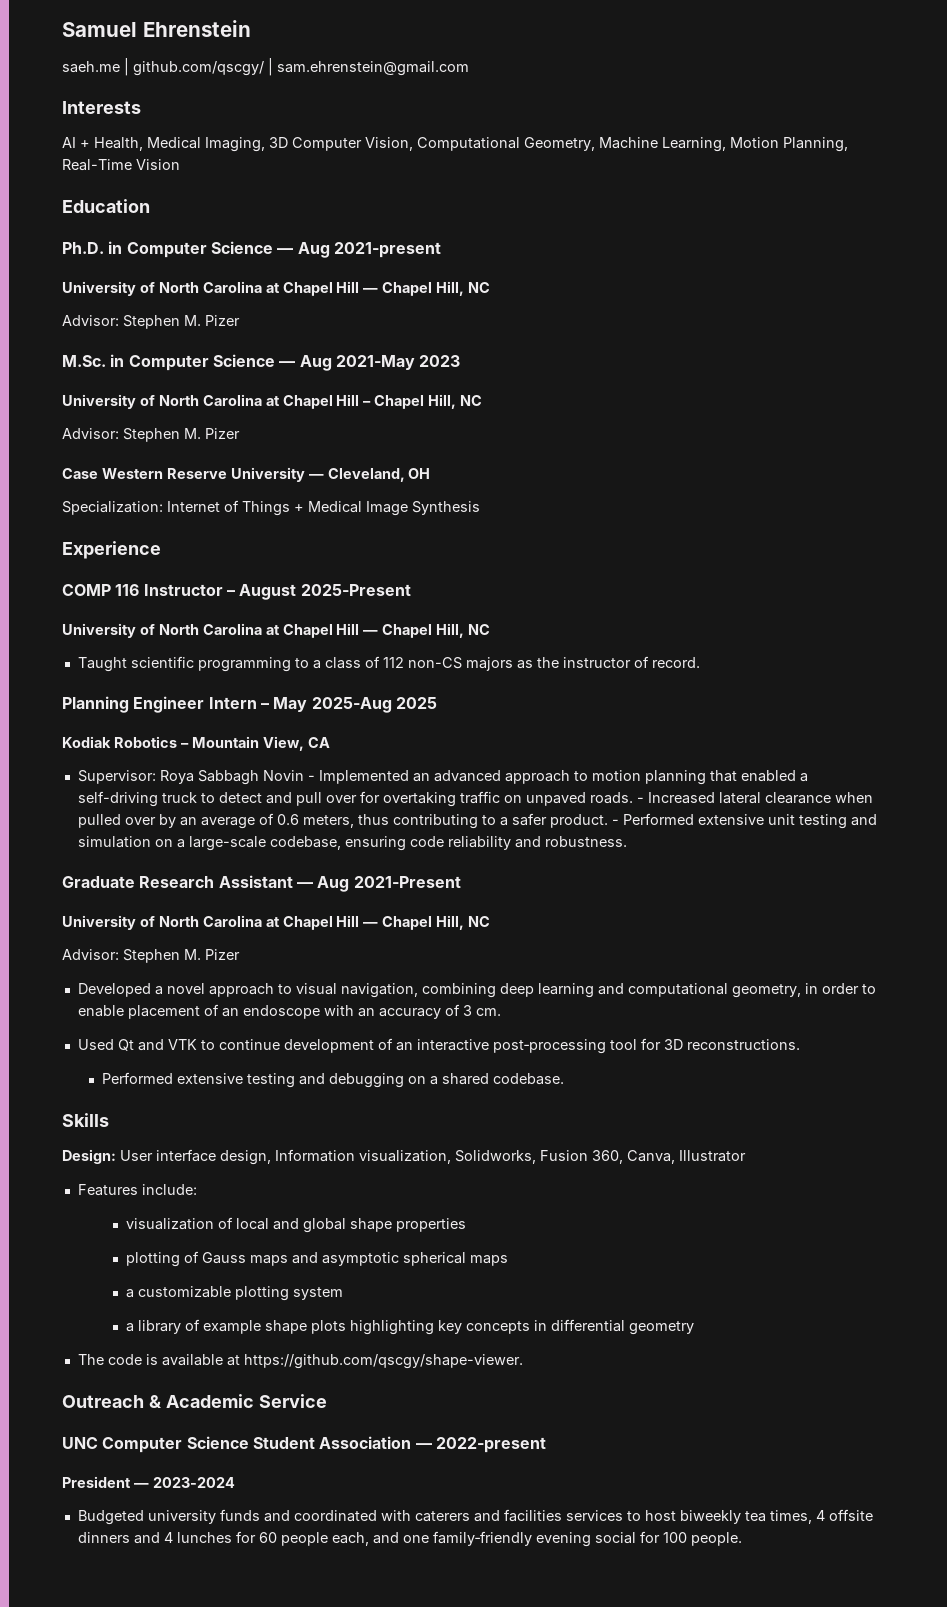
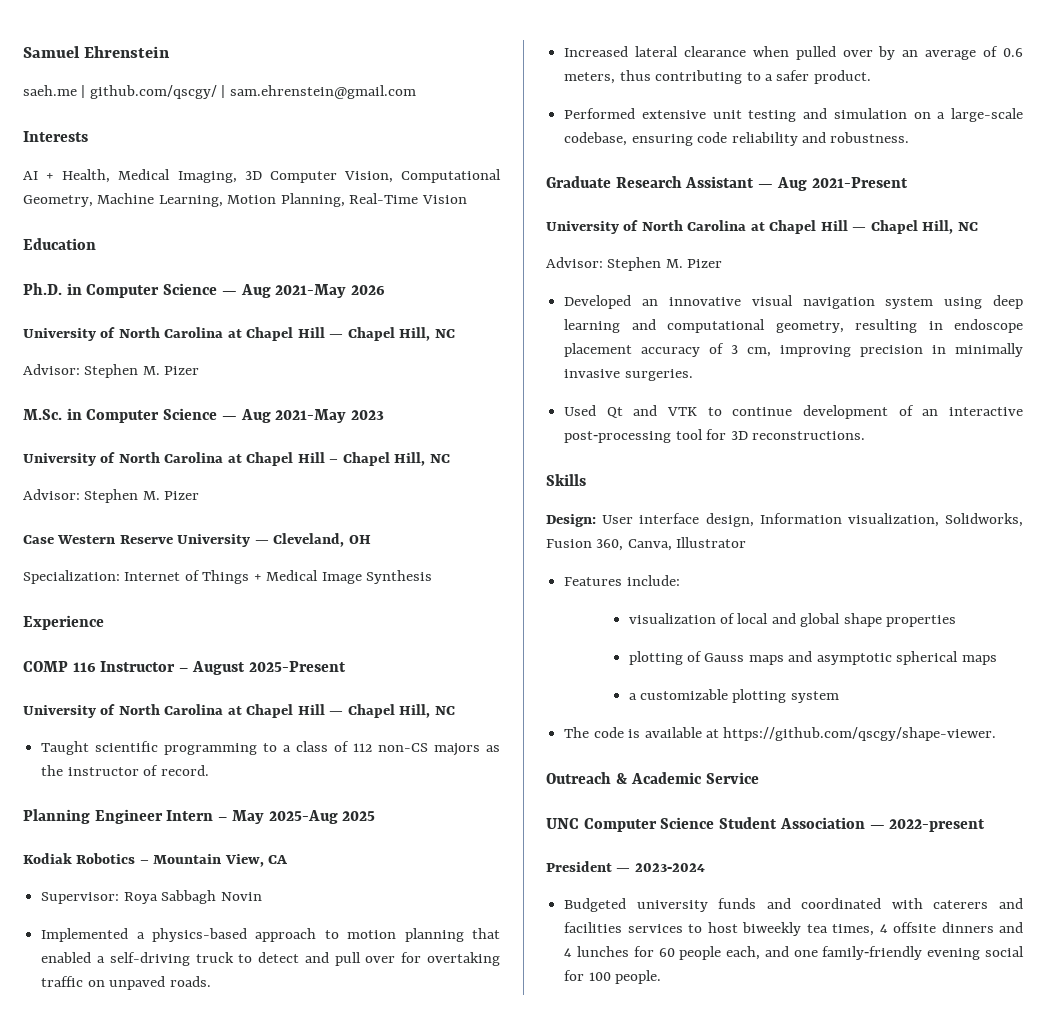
[333,242,441,258] 2021-present -> [275,284,386,298] 2021-May 2026
[307,770,501,784] - Implemented an advanced -> [41,928,247,942] // Implemented a physics-based
[636,797,644,803] - -> (211, 981) //
[611,819,619,825] - -> (871, 77) //
[154,983,496,998] a novel approach to visual navigation, combining -> [641,295,983,309] an innovative visual navigation system using
[804,983,876,994] [77,1004,501,1019] in order to enable placement of an endoscope with an accuracy of 3 cm. -> [855,319,1023,333] [564,343,1023,357] [564,369,693,381] resulting in endoscope placement accuracy of 3 cm, improving precision in minimally invasive surgeries.
[102,1072,565,1088] // Performed extensive testing and debugging on a shared codebase. -> (865, 435) none
[126,1319,695,1335] // a library of example shape plots highlighting key concepts in differential geometry -> (839, 697) none

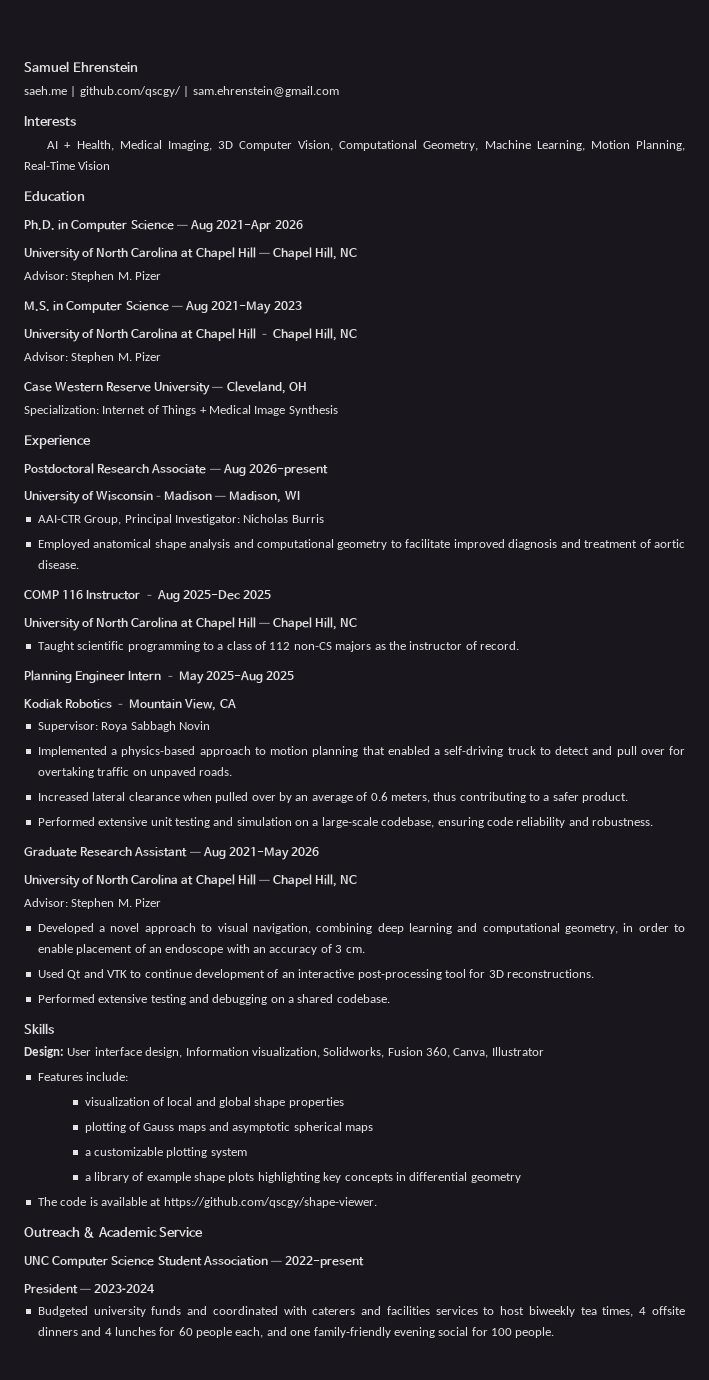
[275,284,347,298] 2021-May -> [216,220,272,232] 2021-Apr
[23,409,62,420] M.Sc. -> [24,301,50,311] M.S.
(104, 622) none -> [24,463,329,476] [24,491,300,504] [37,514,324,525] [37,539,685,550] [37,560,79,569] // Postdoctoral Research Associate — Aug 2026-present // University of Wisconsin–Madison — Madison, WI // AAI-CTR Group, Principal Investigator: Nicholas Burris // Employed anatomical shape analysis and computational geometry to facilitate improved diagnosis and treatment of aortic disease.
[191,661,346,675] August 2025-Present -> [156,590,272,602] Aug 2025-Dec 2025
[811,177,908,188] 2021-Present -> [229,847,320,860] 2021-May 2026
[641,295,983,309] an innovative visual navigation system using -> [99,923,373,934] a novel approach to visual navigation, combining
[855,319,1023,333] [564,343,1023,357] [564,369,693,381] resulting in endoscope placement accuracy of 3 cm, improving precision in minimally invasive surgeries. -> [623,923,686,932] [37,944,365,955] in order to enable placement of an endoscope with an accuracy of 3 cm.
(865, 435) none -> [37,994,390,1005] // Performed extensive testing and debugging on a shared codebase.
(839, 697) none -> [84,1172,521,1183] // a library of example shape plots highlighting key concepts in differential geometry

